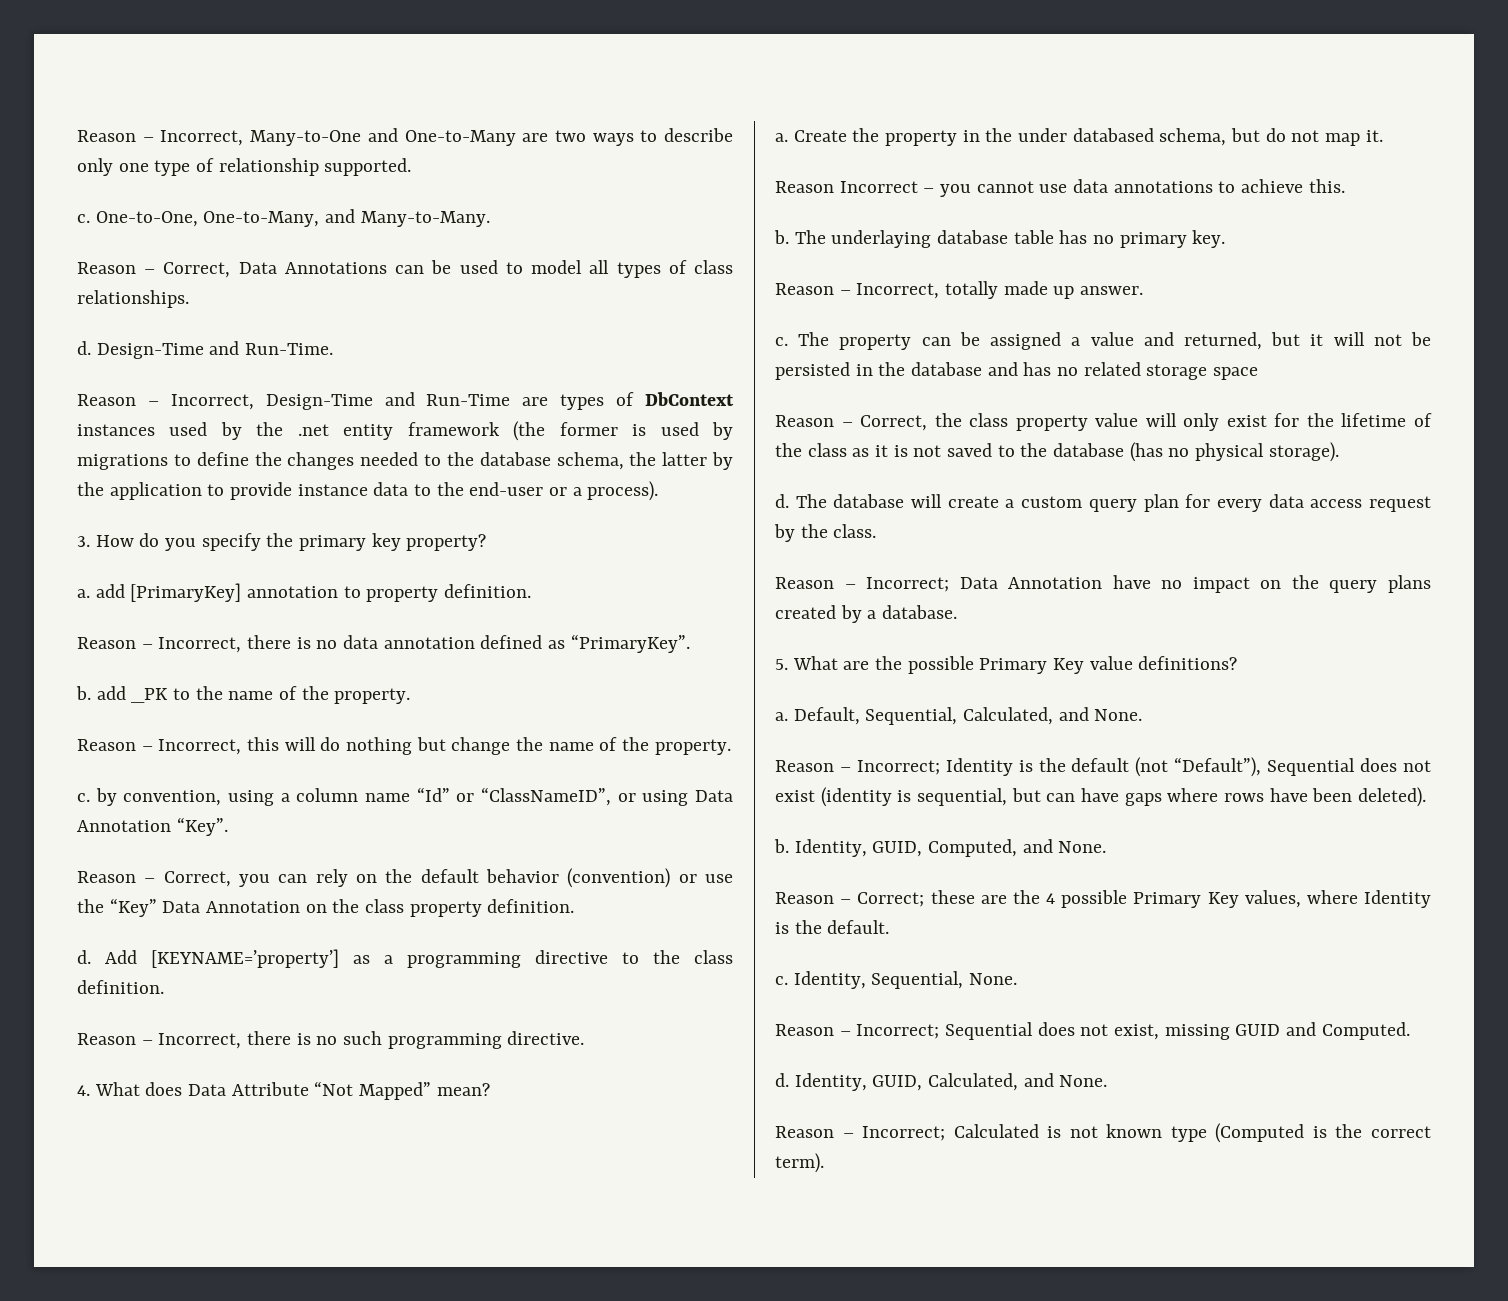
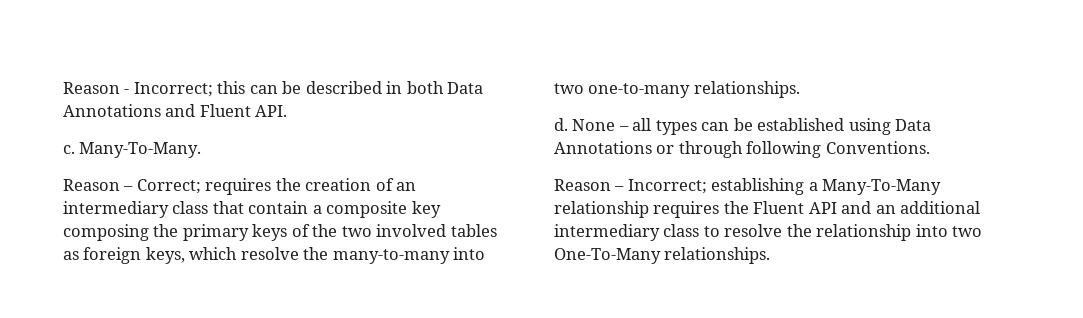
[77,128,733,146] [77,158,412,176] [77,209,490,227] [77,260,734,278] [77,290,189,308] [77,341,334,359] [77,392,735,410] [77,421,733,441] [77,452,734,470] [77,481,659,501] [77,533,487,551] [77,583,532,602] [77,634,690,653] [76,686,411,704] [77,737,731,755] [77,787,733,806] [77,817,228,836] [77,868,733,888] [77,898,575,917] [77,949,733,968] [77,980,164,994] [77,1031,585,1049] [77,1081,490,1100] [775,128,1383,146] [775,179,1345,197] [774,230,1226,248] [775,281,1144,299] [775,332,1431,350] [775,362,1259,380] [775,413,1432,431] [775,442,1339,462] [775,494,1431,512] [774,524,877,542] [775,575,1431,593] [775,605,958,623] [775,656,1238,674] [775,707,1143,725] [775,757,1431,777] [775,787,1427,807] [774,839,1107,857] [775,890,1431,908] [775,920,890,934] [775,971,1018,989] [775,1022,1410,1040] [775,1073,1108,1091] [775,1123,1431,1143] [775,1153,824,1173] Reason – Incorrect, Many-to-One and One-to-Many are two ways to describe only one type of relationship supported. // c. One-to-One, One-to-Many, and Many-to-Many. // Reason – Correct, Data Annotations can be used to model all types of class relationships. // d. Design-Time and Run-Time. // Reason – Incorrect, Design-Time and Run-Time are types of DbContext instances used by the .net entity framework (the former is used by migrations to define the changes needed to the database schema, the latter by the application to provide instance data to the end-user or a process). // 3. How do you specify the primary key property? // a. add [PrimaryKey] annotation to property definition. // Reason – Incorrect, there is no data annotation defined as “PrimaryKey”. // b. add _PK to the name of the property. // Reason – Incorrect, this will do nothing but change the name of the property. // c. by convention, using a column name “Id” or “ClassNameID”, or using Data Annotation “Key”. // Reason – Correct, you can rely on the default behavior (convention) or use the “Key” Data Annotation on the class property definition. // d. Add [KEYNAME=’property’] as a programming directive to the class definition. // Reason – Incorrect, there is no such programming directive. // 4. What does Data Attribute “Not Mapped” mean? // a. Create the property in the under databased schema, but do not map it. // Reason Incorrect – you cannot use data annotations to achieve this. // b. The underlaying database table has no primary key. // Reason – Incorrect, totally made up answer. // c. The property can be assigned a value and returned, but it will not be persisted in the database and has no related storage space // Reason – Correct, the class property value will only exist for the lifetime of the class as it is not saved to the database (has no physical storage). // d. The database will create a custom query plan for every data access request by the class. // Reason – Incorrect; Data Annotation have no impact on the query plans created by a database. // 5. What are the possible Primary Key value definitions? // a. Default, Sequential, Calculated, and None. // Reason – Incorrect; Identity is the default (not “Default”), Sequential does not exist (identity is sequential, but can have gaps where rows have been deleted). // b. Identity, GUID, Computed, and None. // Reason – Correct; these are the 4 possible Primary Key values, where Identity is the default. // c. Identity, Sequential, None. // Reason – Incorrect; Sequential does not exist, missing GUID and Computed. // d. Identity, GUID, Calculated, and None. // Reason – Incorrect; Calculated is not known type (Computed is the correct term). -> [63,81,484,97] [63,104,288,117] [63,142,202,158] [63,178,417,195] [63,201,441,218] [63,224,497,241] [63,247,486,264] [554,81,800,98] [554,118,932,135] [554,141,930,158] [554,178,942,195] [554,201,981,218] [554,224,983,241] [554,247,771,264] Reason - Incorrect; this can be described in both Data Annotations and Fluent API. // c. Many-To-Many. // Reason – Correct; requires the creation of an intermediary class that contain a composite key composing the primary keys of the two involved tables as foreign keys, which resolve the many-to-many into two one-to-many relationships. // d. None – all types can be established using Data Annotations or through following Conventions. // Reason – Incorrect; establishing a Many-To-Many relationship requires the Fluent API and an additional intermediary class to resolve the relationship into two One-To-Many relationships.

